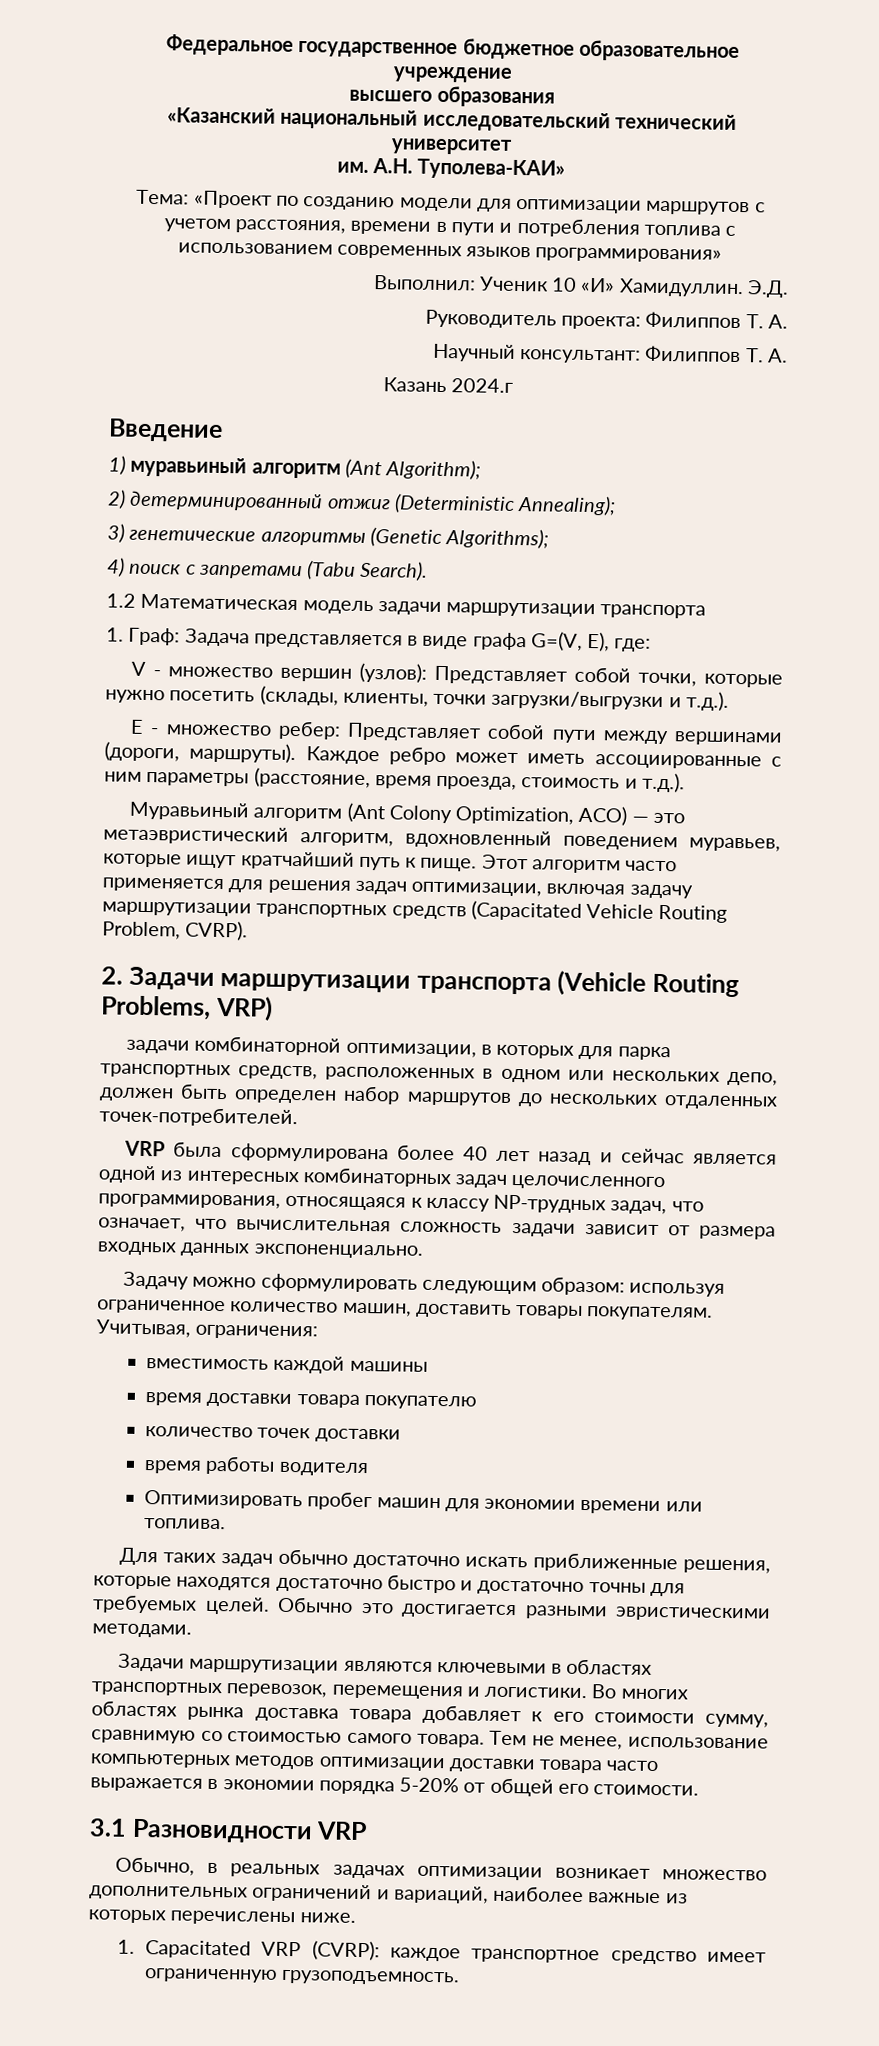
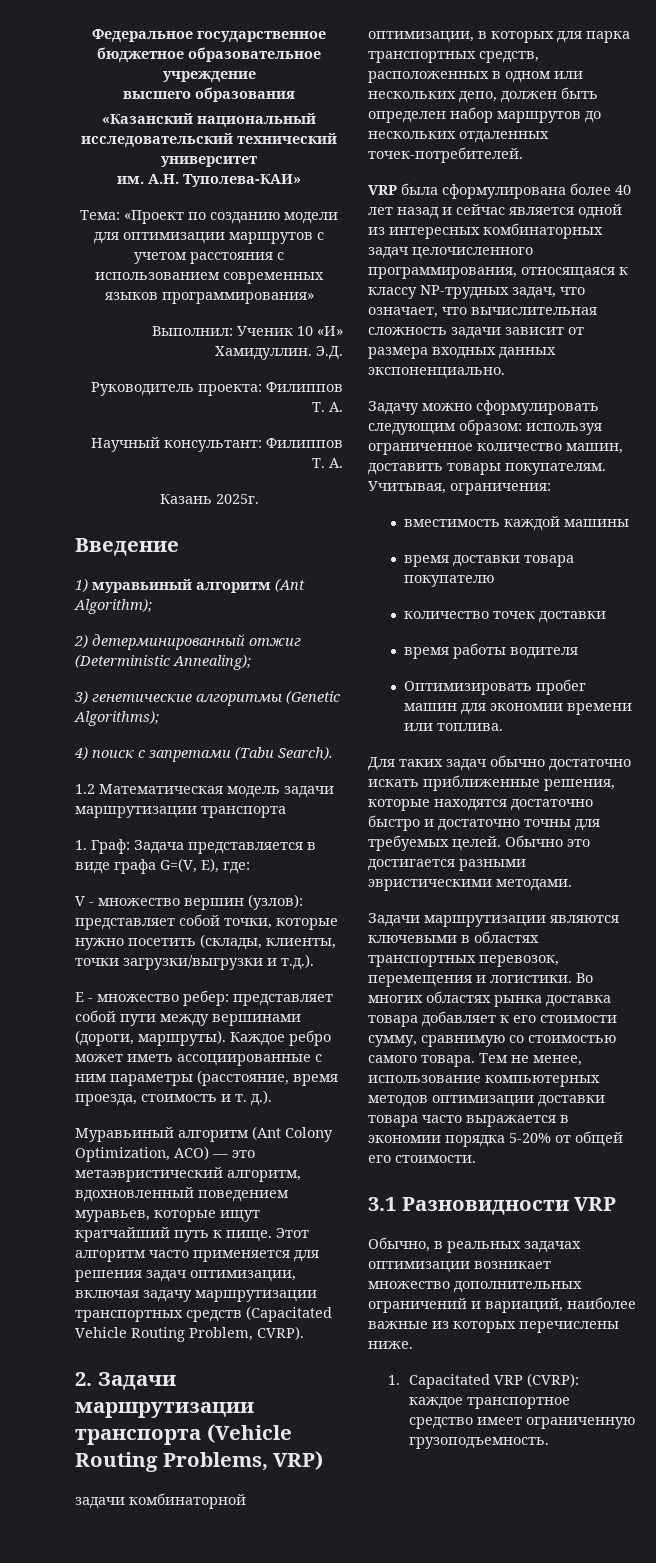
[235,217,721,238] расстояния, времени в пути и потребления топлива -> [190,252,273,264] расстояния
[451,378,514,393] 2024.г -> [215,494,259,504] 2025г.
[434,665,568,685] Представляет -> [75,918,175,930] представляет
[347,722,482,742] Представляет -> [233,994,333,1006] представляет
[641,772,685,793] т.д.). -> [235,1090,272,1106] т. д.).

